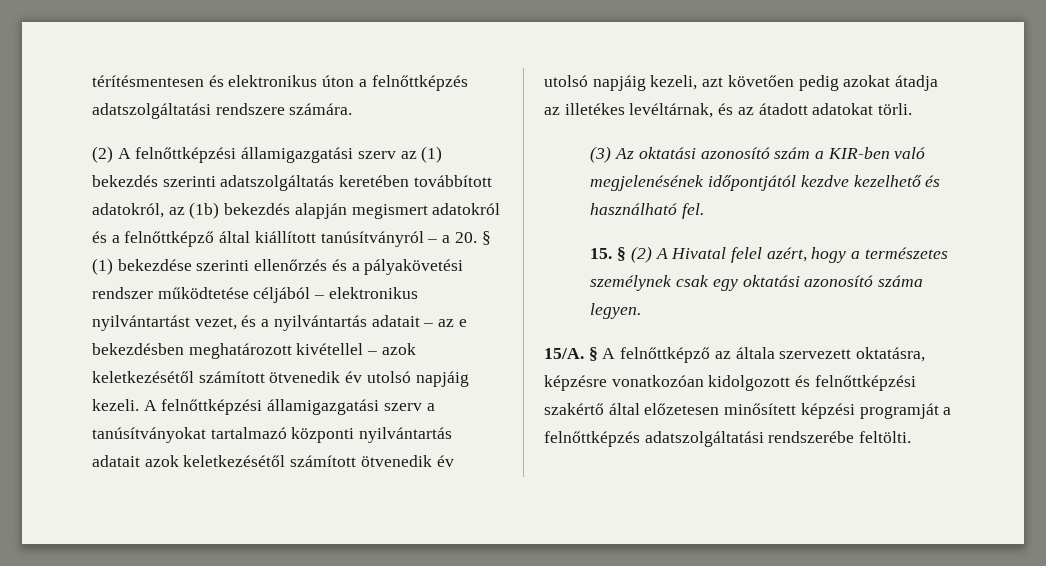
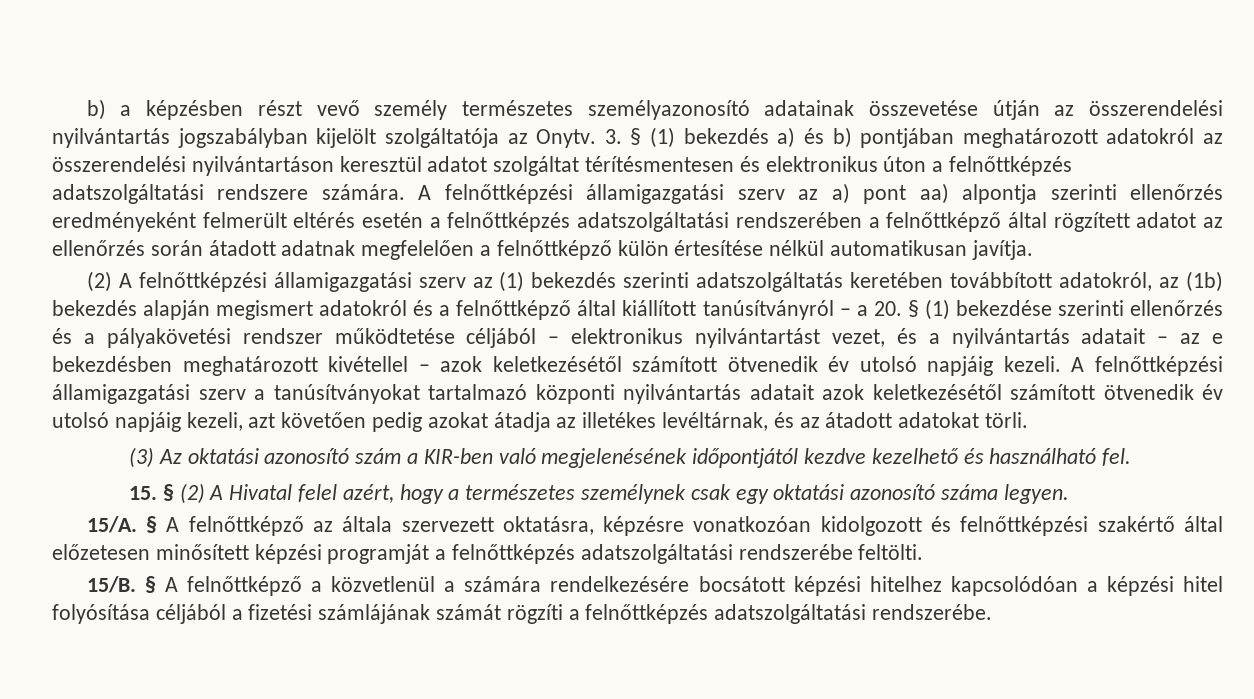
(92, 81) none -> [86,99,1223,120] [52,127,1223,148] [52,156,580,176] b) a képzésben részt vevő személy természetes személyazonosító adatainak összevetése útján az összerendelési nyilvántartás jogszabályban kijelölt szolgáltatója az Onytv. 3. § (1) bekezdés a) és b) pontjában meghatározott adatokról az összerendelési nyilvántartáson keresztül adatot szolgáltat
(353, 109) none -> [418,183,1223,204] [52,212,1223,232] [52,240,1033,260] A felnőttképzési államigazgatási szerv az a) pont aa) alpontja szerinti ellenőrzés eredményeként felmerült eltérés esetén a felnőttképzés adatszolgáltatási rendszerében a felnőttképző által rögzített adatot az ellenőrzés során átadott adatnak megfelelően a felnőttképző külön értesítése nélkül automatikusan javítja.
(912, 437) none -> [86,576,1223,596] [52,604,993,624] // 15/B. § A felnőttképző a közvetlenül a számára rendelkezésére bocsátott képzési hitelhez kapcsolódóan a képzési hitel folyósítása céljából a fizetési számlájának számát rögzíti a felnőttképzés adatszolgáltatási rendszerébe.

